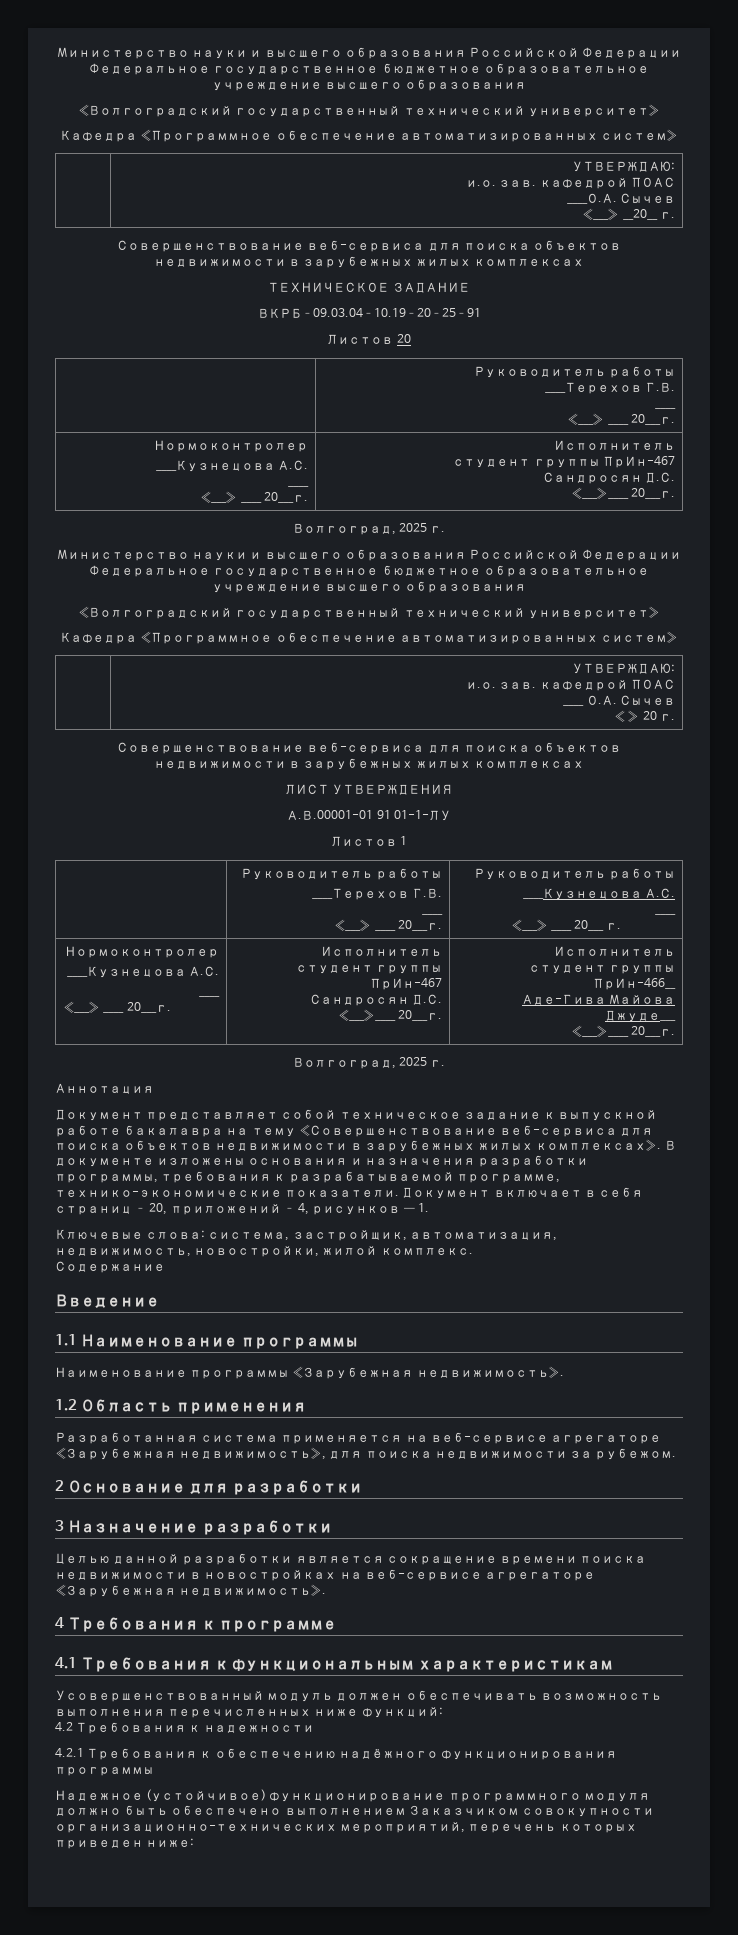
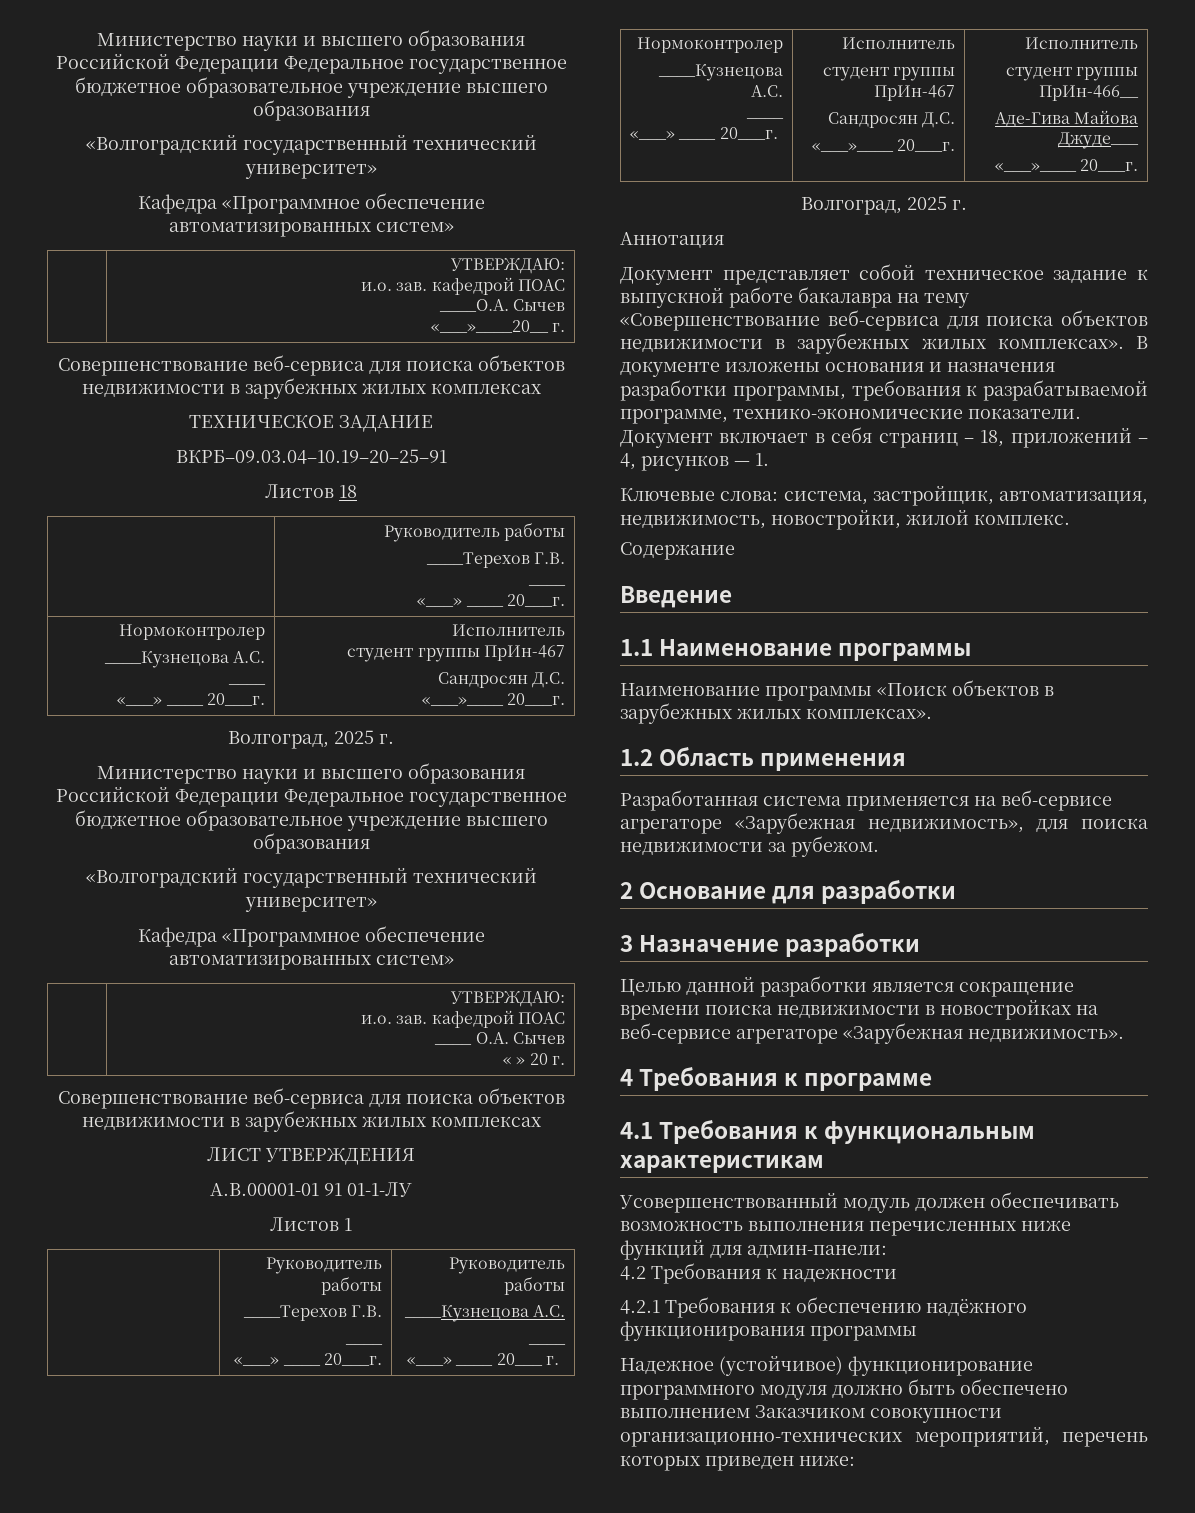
[582,208,658,221] «___» __20__ -> [430,320,549,333] «___»____20__
[396,334,411,343] 20 -> [339,485,357,498] 18
[149,1203,168,1215] 20, -> [980,430,1005,447] 18,
[292,1366,564,1379] «Зарубежная недвижимость». -> [877,680,1054,696] [620,703,932,724] «Поиск объектов в зарубежных жилых комплексах».
[361,1707,443,1718] функций: -> [620,1240,887,1260] функций для админ-панели:

